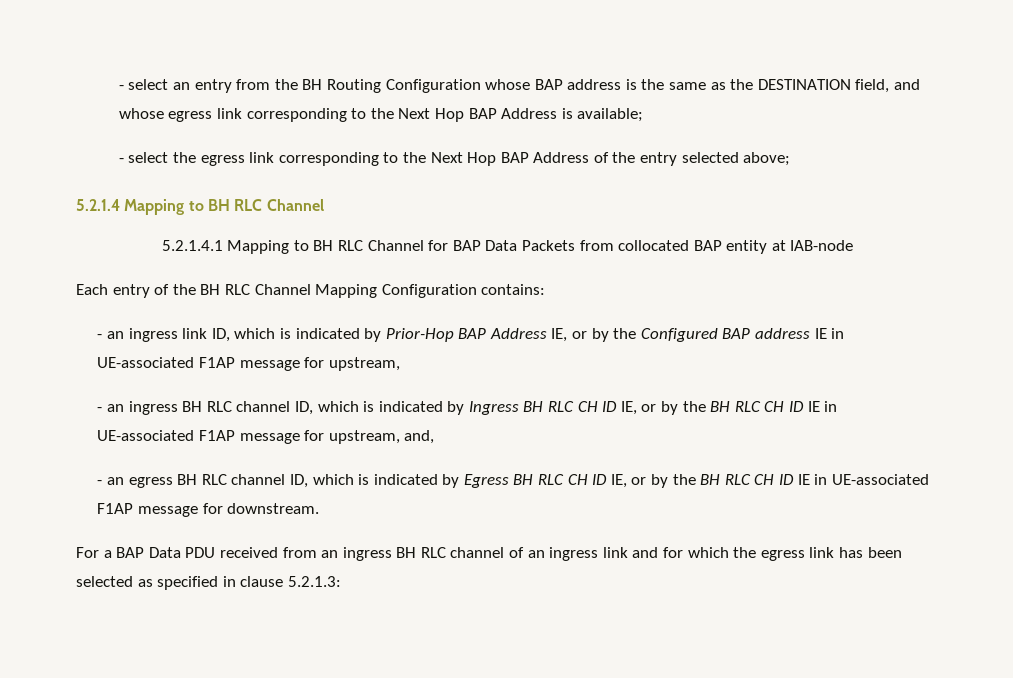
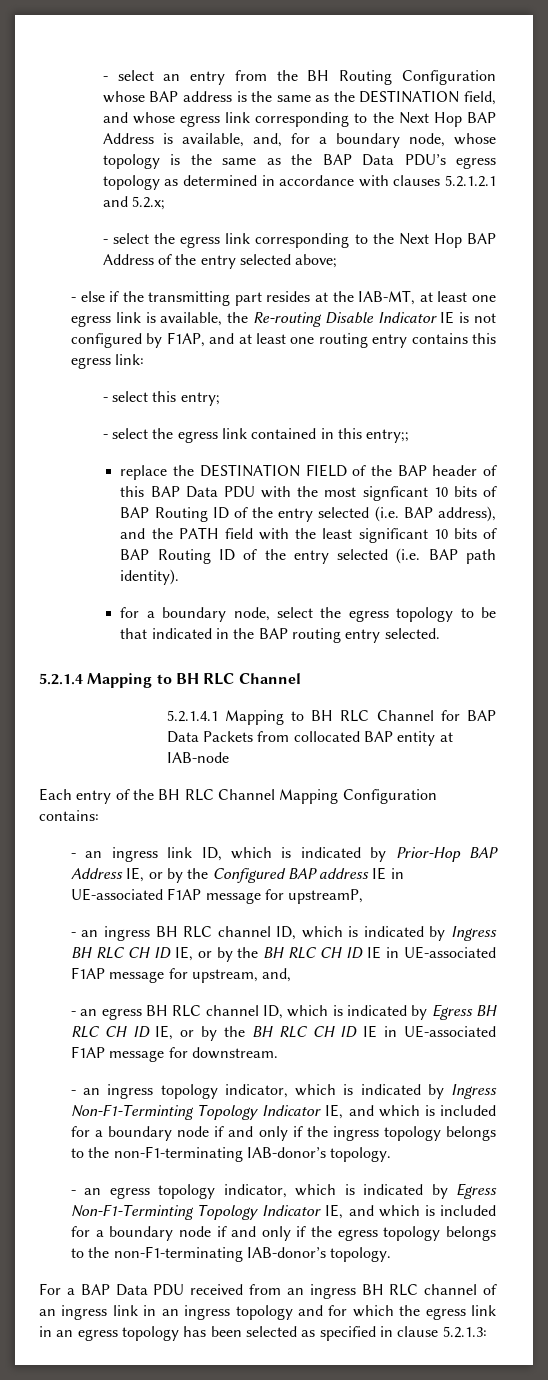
[577,108,644,122] available; -> [181,133,496,148] [102,154,496,169] [102,175,497,190] [102,196,166,210] available, and, for a boundary node, whose topology is the same as the BAP Data PDU’s egress topology as determined in accordance with clauses 5.2.1.2.1 and 5.2.x;
(791, 159) none -> [70,290,496,306] [70,311,496,327] [70,332,496,348] [70,354,145,369] [102,391,220,406] [102,428,410,443] [120,464,497,480] [120,486,498,501] [120,506,496,522] [120,527,498,543] [120,548,497,564] [120,569,180,585] [120,607,496,622] [120,628,440,643] // - else if the transmitting part resides at the IAB-MT, at least one egress link is available, the Re-routing Disable Indicator IE is not configured by F1AP, and at least one routing entry contains this egress link: // - select this entry; // - select the egress link contained in this entry;; // replace the DESTINATION FIELD of the BAP header of this BAP Data PDU with the most signficant 10 bits of BAP Routing ID of the entry selected (i.e. BAP address), and the PATH field with the least significant 10 bits of BAP Routing ID of the entry selected (i.e. BAP path identity). // for a boundary node, select the egress topology to be that indicated in the BAP routing entry selected.
[328,357,400,371] upstream, -> [288,889,364,904] upstreamP,
(320, 508) none -> [70,1084,498,1099] [70,1104,497,1120] [70,1126,497,1141] [70,1146,392,1162] [70,1183,497,1199] [70,1204,497,1220] [70,1226,496,1241] [70,1246,392,1262] // - an ingress topology indicator, which is indicated by Ingress Non-F1-Terminting Topology Indicator IE, and which is included for a boundary node if and only if the ingress topology belongs to the non-F1-terminating IAB-donor’s topology. // - an egress topology indicator, which is indicated by Egress Non-F1-Terminting Topology Indicator IE, and which is included for a boundary node if and only if the egress topology belongs to the non-F1-terminating IAB-donor’s topology.
(628, 552) none -> [143,1305,293,1320] in an ingress topology
(835, 552) none -> [39,1326,179,1341] in an egress topology

